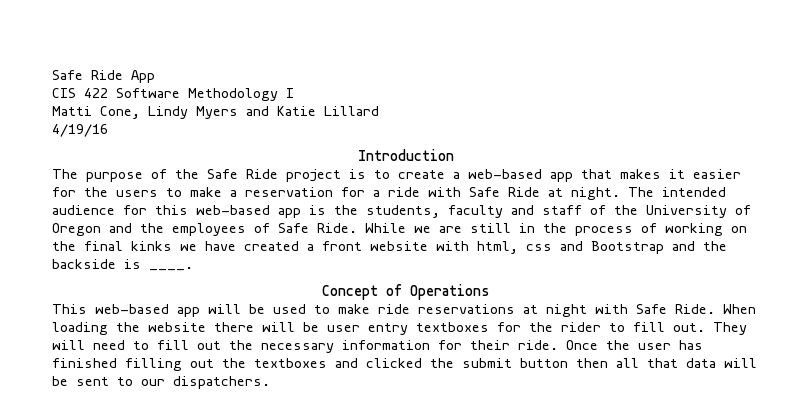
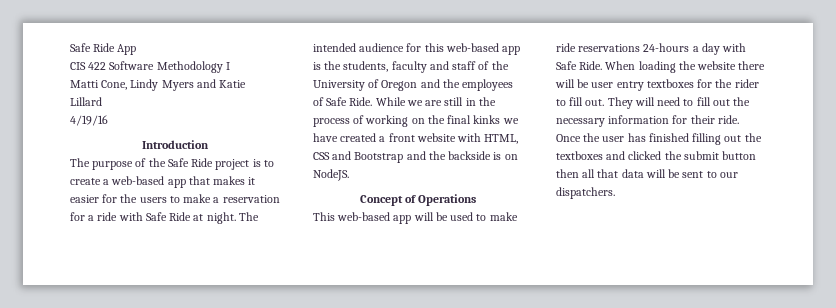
[477,241,552,254] html, css -> [484,134,519,144] [313,152,330,160] HTML, CSS
[149,267,193,271] ____. -> [504,154,518,160] [313,169,349,181] on NodeJS.
[523,304,587,317] at night -> [643,43,720,55] 24-hours a day

